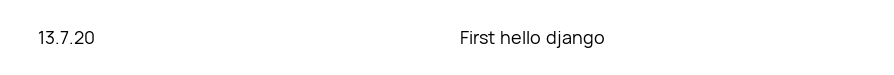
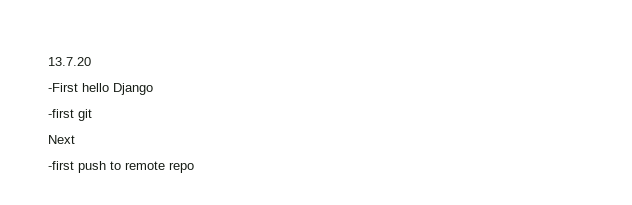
[460,31,605,48] First hello django -> [48,83,153,95] [48,109,92,121] [48,135,75,144] [48,161,194,173] -First hello Django // -first git // Next // -first push to remote repo

